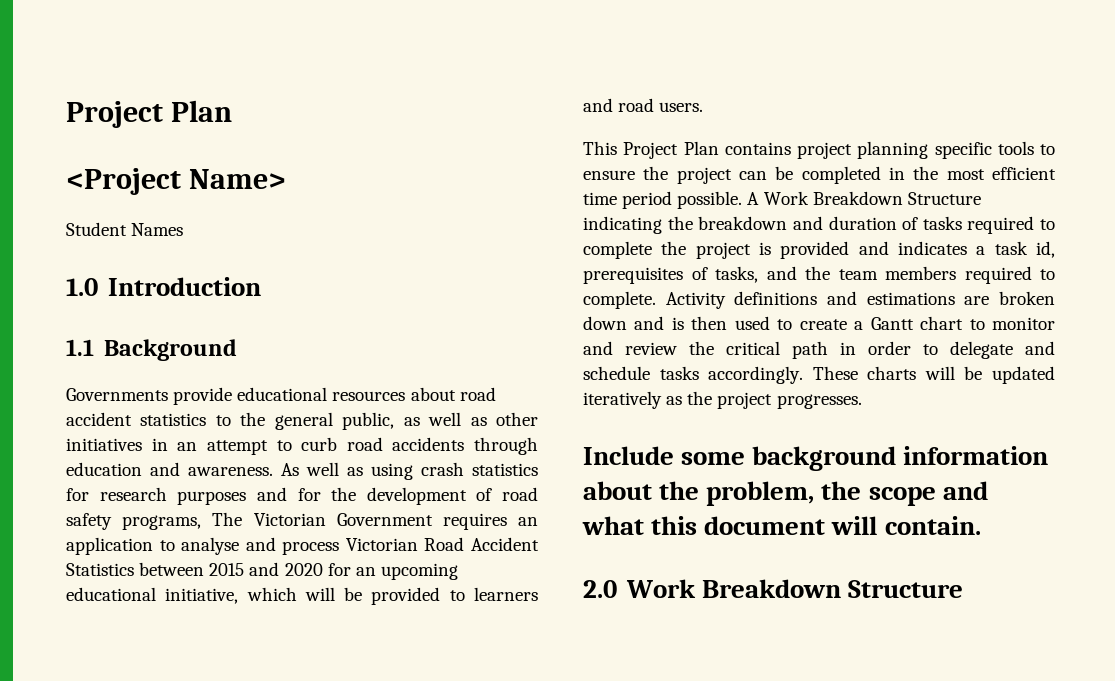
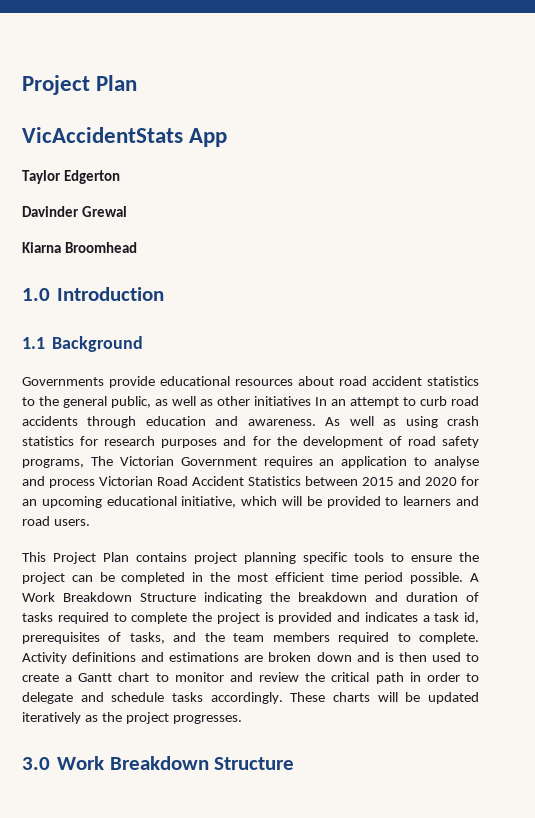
[66,168,287,195] [66,222,184,236] <Project Name> // Student Names -> [22,127,228,147] [22,170,120,184] [22,206,127,217] [22,242,137,253] VicAccidentStats App // Taylor Edgerton // Davinder Grewal // Kiarna Broomhead
[151,438,168,451] in -> [315,397,327,406] In
[583,446,1049,471] [583,481,988,506] [582,516,981,535] [583,580,617,598] Include some background information about the problem, the scope and what this document will contain. // 2.0 -> [22,757,50,770] 3.0

